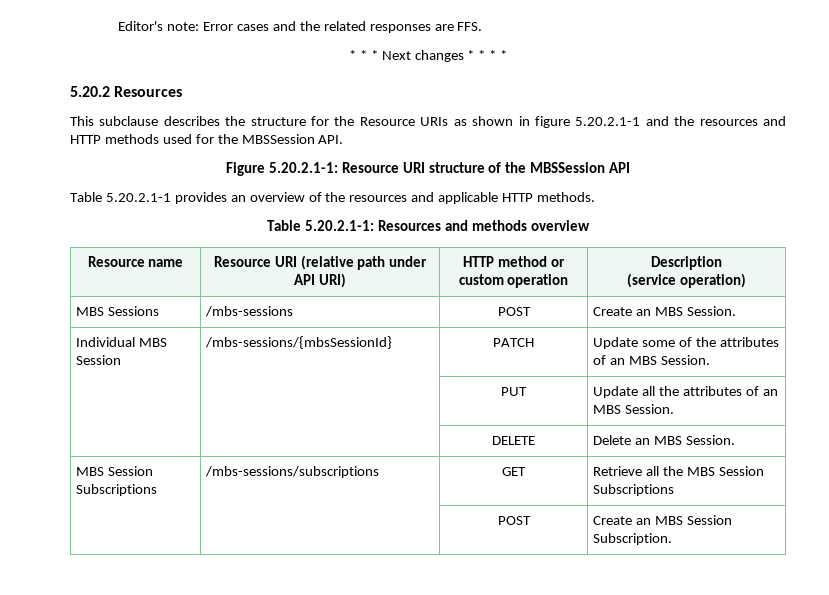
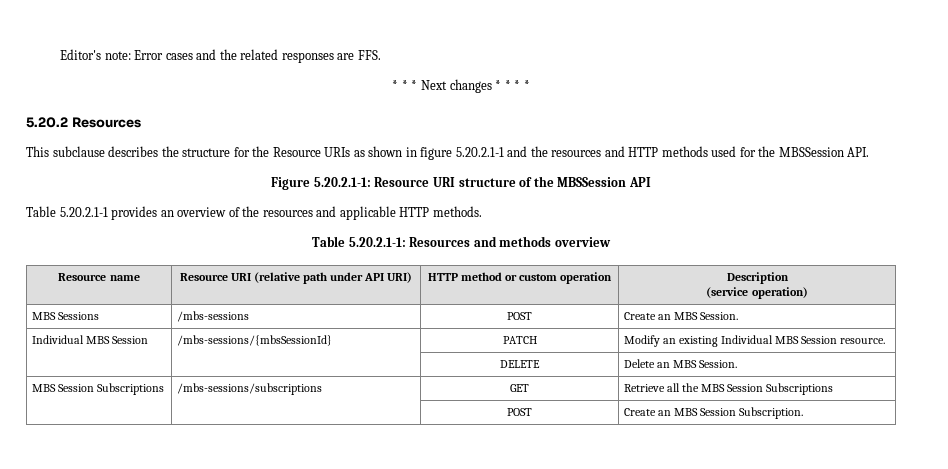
[593,337,779,349] [593,355,710,365] [501,387,527,396] [593,386,778,398] [593,404,675,414] Update some of the attributes of an MBS Session. // | | PUT | Update all the attributes of an MBS Session. -> [623,335,886,347] Modify an existing Individual MBS Session resource.

